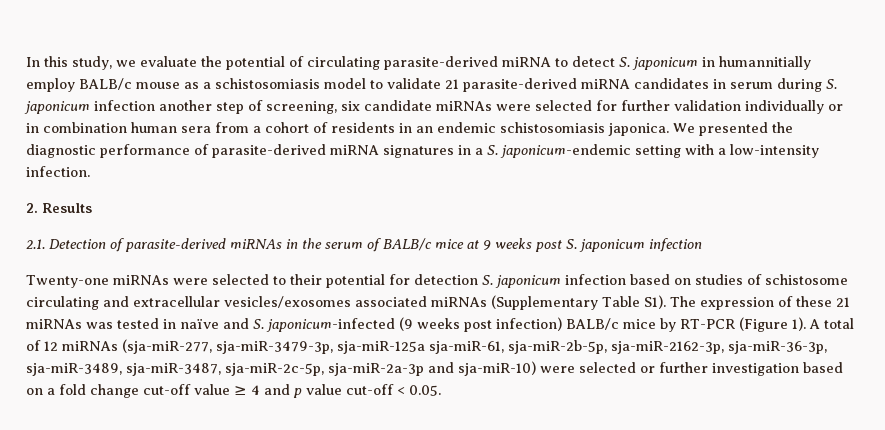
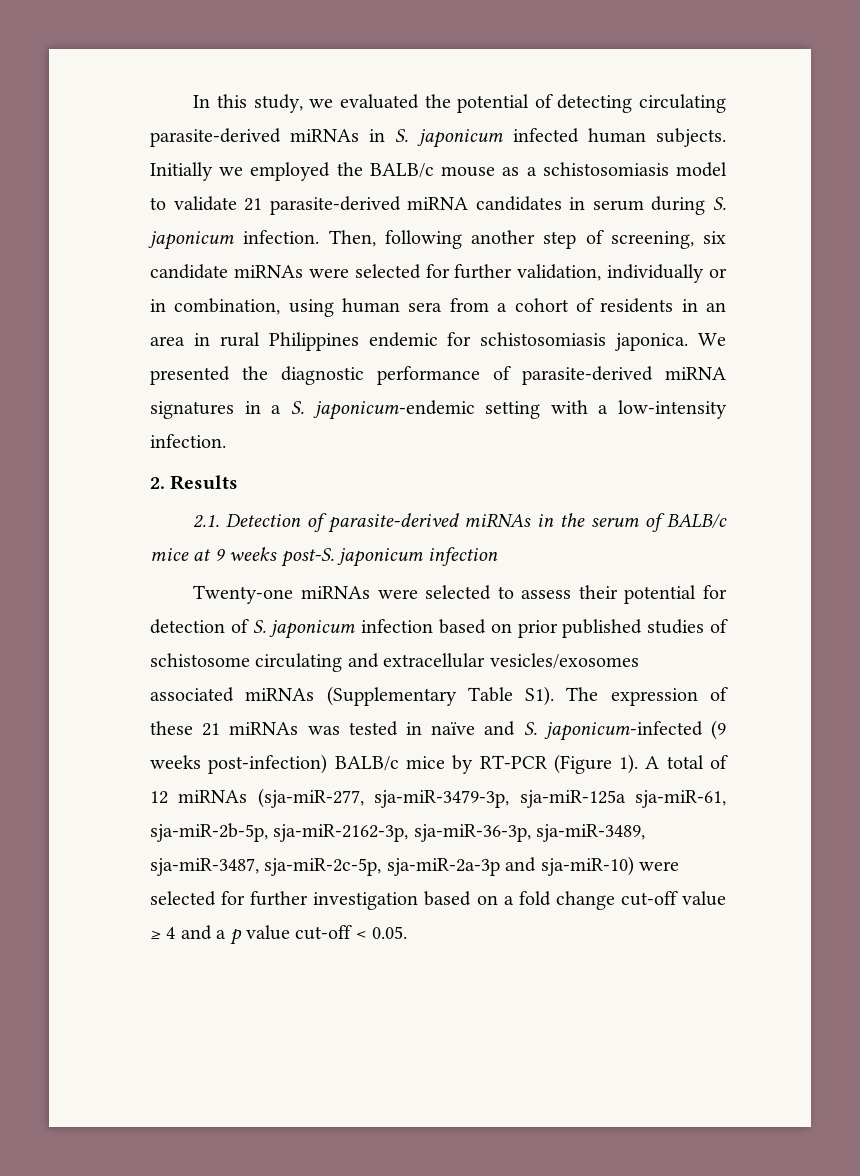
[140,56,197,67] evaluate -> [339,94,419,109] evaluated
(304, 61) none -> [557,94,633,113] detecting
[502,56,811,70] [26,78,75,92] miRNA to detect S. japonicum in humannitially employ -> [290,128,726,148] [150,162,363,181] miRNAs in S. japonicum infected human subjects. Initially we employed the
[94,100,155,111] infection -> [243,230,462,249] infection. Then, following
[674,100,741,111] validation -> [517,264,602,281] validation,
[43,122,127,133] combination -> [174,298,334,317] combination, using
[437,122,496,133] endemic -> [150,332,472,351] area in rural Philippines endemic for
[535,239,577,252] post S. -> [280,548,334,567] post-S.
(286, 280) none -> [521,590,572,599] assess
(478, 279) none -> [230,619,249,633] of
(691, 281) none -> [517,619,643,638] prior published
[464,317,562,332] post infection) -> [208,754,328,774] post-infection)
[640,366,655,373] or -> [221,891,246,905] for
(290, 389) none -> [216,930,227,939] a

